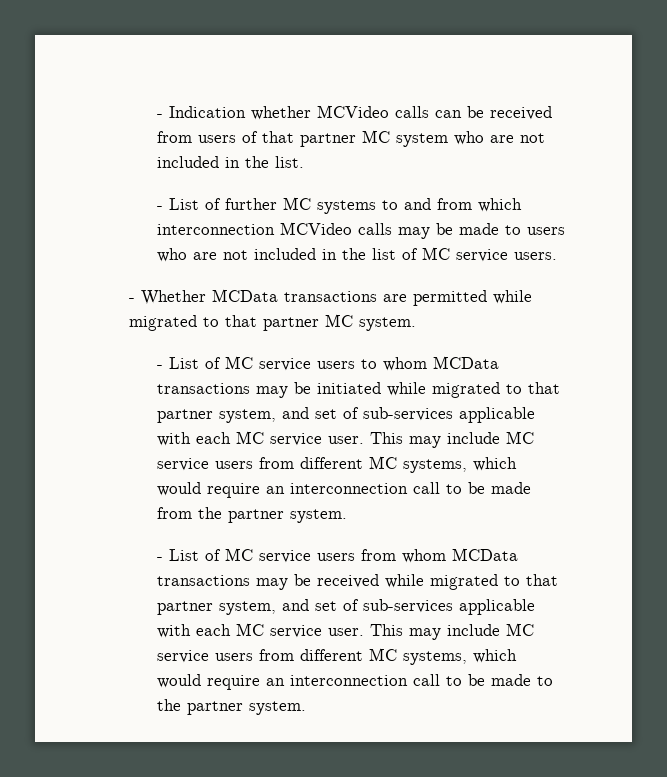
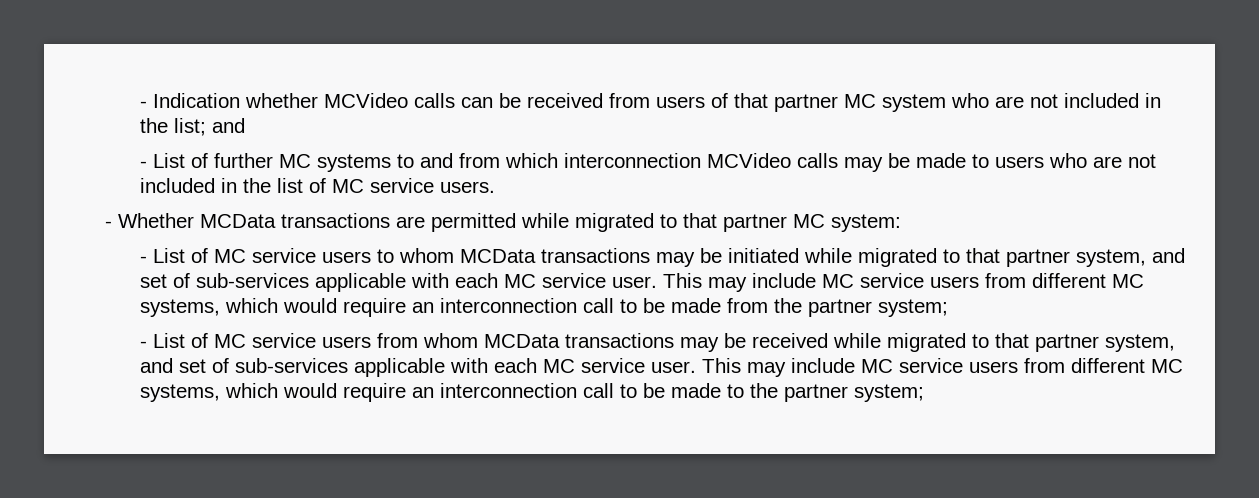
[275,156,305,168] list. -> [174,118,246,136] list; and
[359,317,417,331] system. -> [831,214,902,232] system:
[290,509,348,523] system. -> [878,299,949,317] system;
[249,701,307,715] system. -> [854,384,925,402] system;

